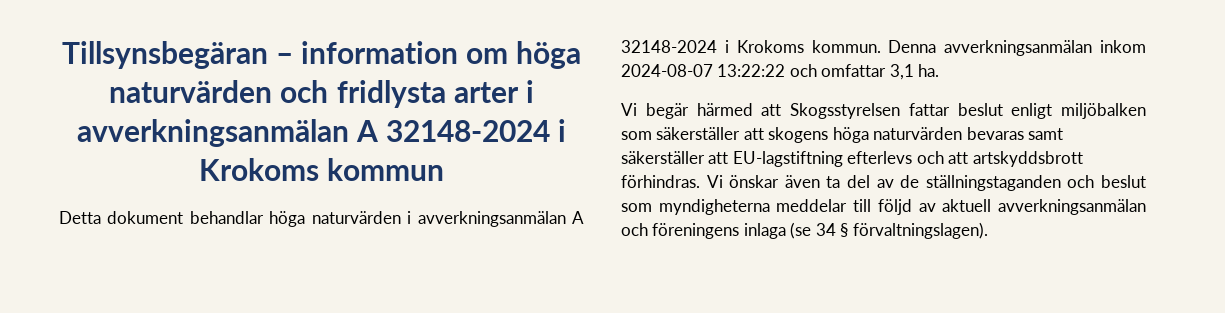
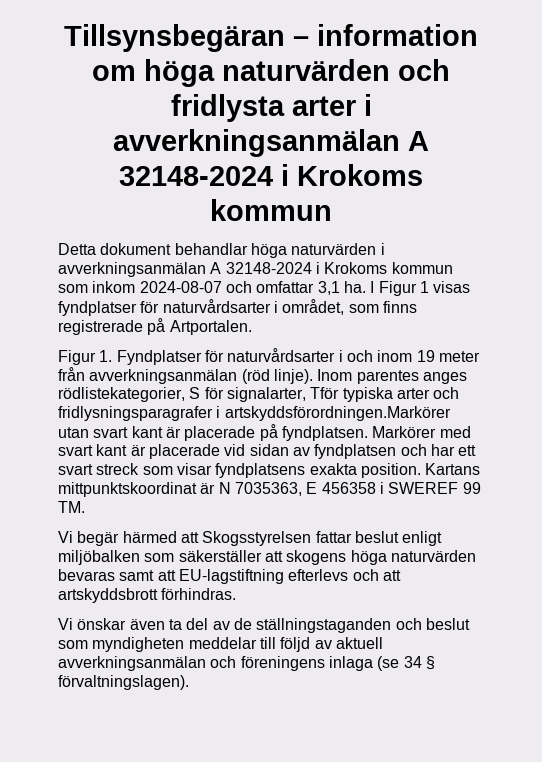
[811,40,1093,56] kommun. Denna avverkningsanmälan -> [391,262,453,274] [58,284,88,293] kommun som
[717,64,786,77] 13:22:22 -> (222, 287) none
(940, 70) none -> [370,281,471,296] [58,299,417,316] [58,318,252,335] [58,348,480,365] [58,367,467,384] [58,387,460,402] [58,406,451,421] [58,424,471,441] [58,444,477,459] [58,463,481,478] [58,482,481,497] [58,501,85,513] I Figur 1 visas fyndplatser för naturvårdsarter i området, som finns registrerade på Artportalen. // Figur 1. Fyndplatser för naturvårdsarter i och inom 19 meter från avverkningsanmälan (röd linje). Inom parentes anges rödlistekategorier, S för signalarter, Tför typiska arter och fridlysningsparagrafer i artskyddsförordningen.Markörer utan svart kant är placerade på fyndplatsen. Markörer med svart kant är placerade vid sidan av fyndplatsen och har ett svart streck som visar fyndplatsens exakta position. Kartans mittpunktskoordinat är N 7035363, E 456358 i SWEREF 99 TM.
[621,151,705,164] säkerställer -> (155, 575) none
(700, 181) none -> (237, 594) //
[658,199,770,215] myndigheterna -> [92,637,185,652] myndigheten

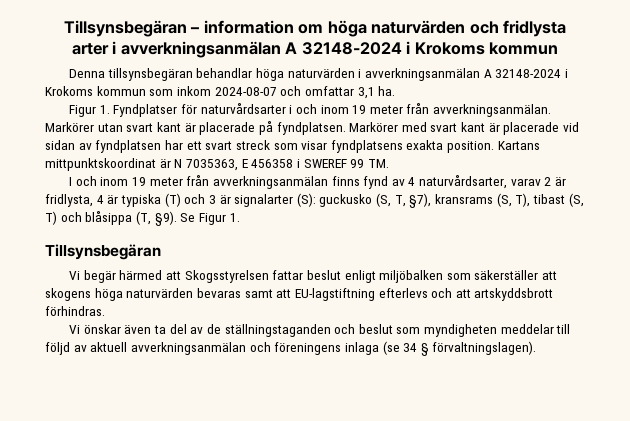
[58,243,172,255] Detta dokument -> [69,68,193,81] Denna tillsynsbegäran
[370,281,471,296] [58,299,417,316] [58,318,252,335] I Figur 1 visas fyndplatser för naturvårdsarter i området, som finns registrerade på Artportalen. -> (396, 91) none
[89,369,467,384] [58,387,460,402] [58,406,451,421] avverkningsanmälan (röd linje). Inom parentes anges rödlistekategorier, S för signalarter, Tför typiska arter och fridlysningsparagrafer i artskyddsförordningen.Markörer -> [433,104,552,117] [45,122,94,132] avverkningsanmälan. Markörer
[400,444,427,456] och -> (162, 146) none
(85, 507) none -> [69,175,567,189] [45,193,584,208] [45,211,240,226] [45,244,161,260] // I och inom 19 meter från avverkningsanmälan finns fynd av 4 naturvårdsarter, varav 2 är fridlysta, 4 är typiska (T) och 3 är signalarter (S): guckusko (S, T, §7), kransrams (S, T), tibast (S, T) och blåsippa (T, §9). Se Figur 1. // Tillsynsbegäran

